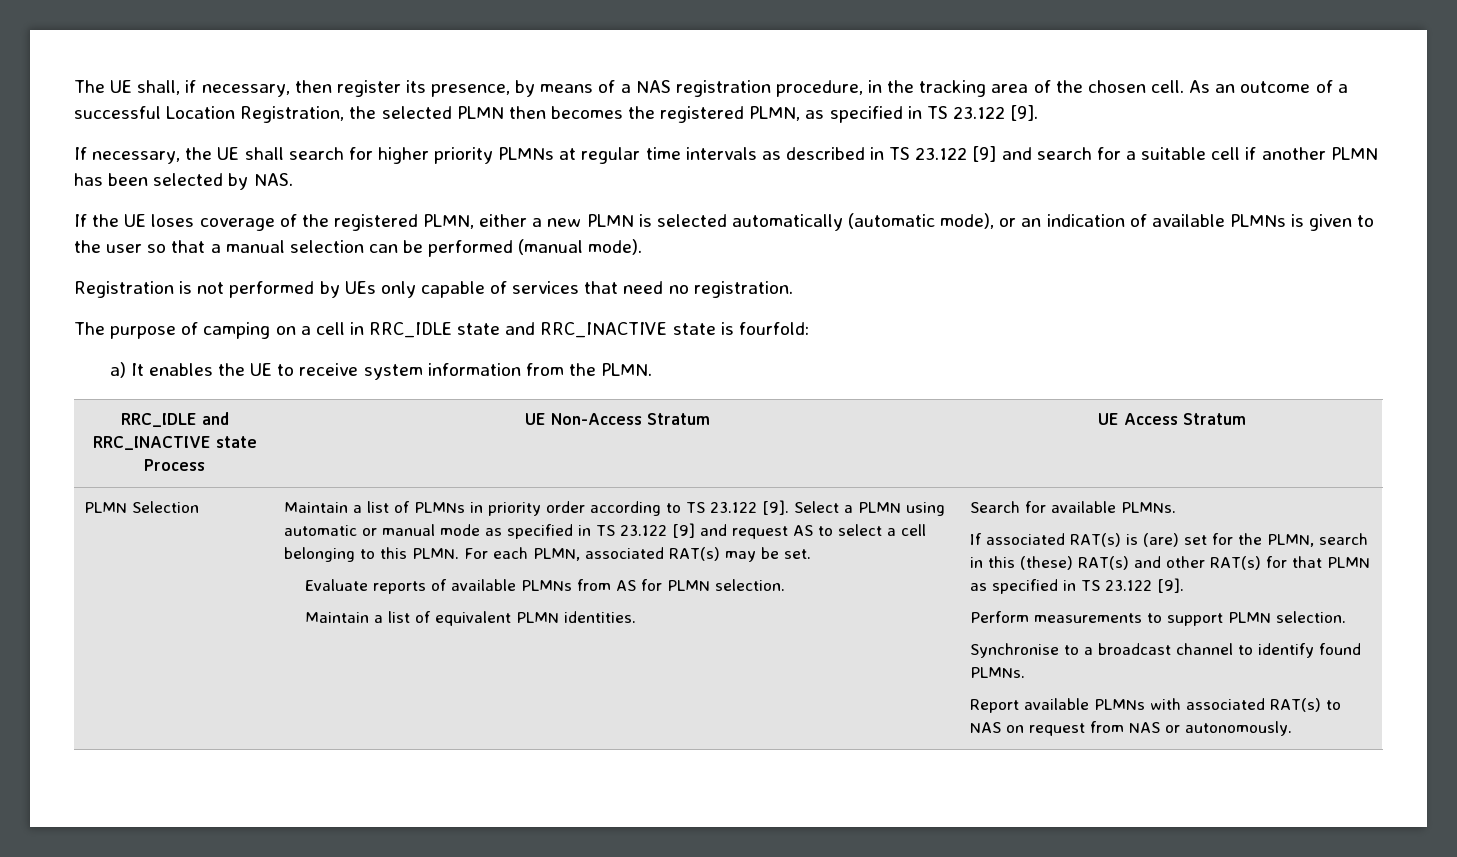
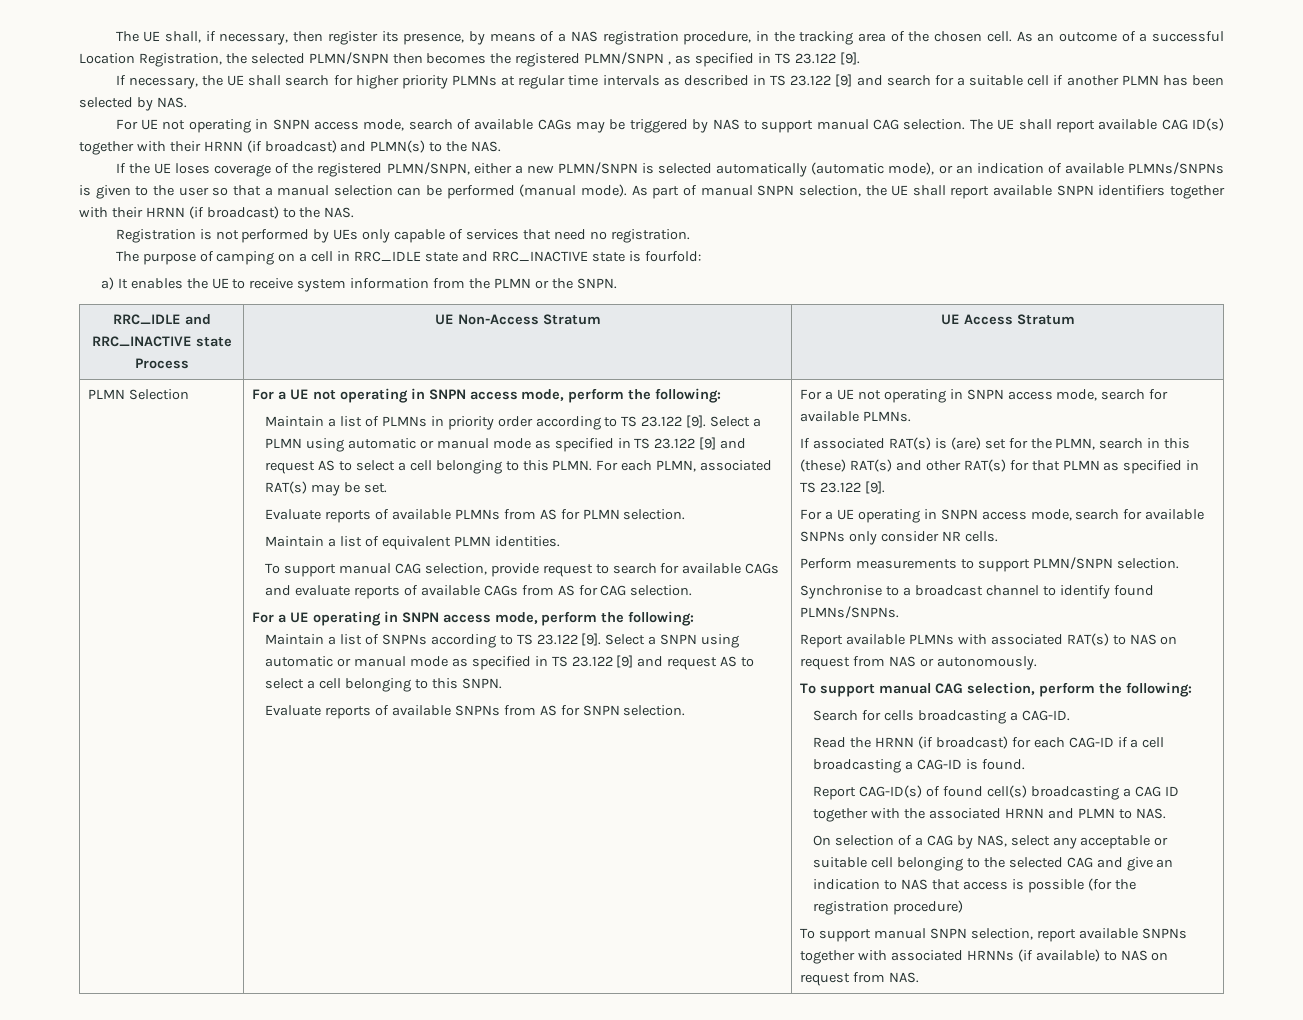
[456,106,504,119] PLMN -> [308,52,389,65] PLMN/SNPN
[749,106,801,121] PLMN, -> [584,52,672,65] PLMN/SNPN ,
(293, 179) none -> [115,118,1225,133] [79,140,502,155] // For UE not operating in SNPN access mode, search of available CAGs may be triggered by NAS to support manual CAG selection. The UE shall report available CAG ID(s) together with their HRNN (if broadcast) and PLMN(s) to the NAS.
[423,214,475,229] PLMN, -> [386,162,470,175] PLMN/SNPN,
[586,214,634,227] PLMN -> [557,162,638,175] PLMN/SNPN
[1229,214,1286,227] PLMNs -> [1127,162,1224,175] PLMNs/SNPNs
(643, 247) none -> [631,185,1225,199] [79,206,355,219] As part of manual SNPN selection, the UE shall report available SNPN identifiers together with their HRNN (if broadcast) to the NAS.
[601,363,653,376] PLMN. -> [493,278,617,289] PLMN or the SNPN.
(199, 507) none -> [252,388,722,403] For a UE not operating in SNPN access mode, perform the following: //
[969,501,1020,513] | Search -> [265,563,780,577] [265,585,693,599] [252,611,695,626] [265,633,740,648] [265,655,755,670] [265,678,502,692] [265,705,686,719] [800,389,1146,403] // To support manual CAG selection, provide request to search for available CAGs and evaluate reports of available CAGs from AS for CAG selection. // For a UE operating in SNPN access mode, perform the following: // Maintain a list of SNPNs according to TS 23.122 [9]. Select a SNPN using automatic or manual mode as specified in TS 23.122 [9] and request AS to select a cell belonging to this SNPN. // Evaluate reports of available SNPNs from AS for SNPN selection. | For a UE not operating in SNPN access mode, search
(1184, 585) none -> [800,509,1205,523] [800,531,998,545] // For a UE operating in SNPN access mode, search for available SNPNs only consider NR cells.
[1227,612,1271,623] PLMN -> [1032,557,1113,570] PLMN/SNPN
[969,667,1025,678] PLMNs. -> [800,606,900,619] PLMNs/SNPNs.
(1292, 728) none -> [800,682,1192,697] [813,710,1070,724] [813,736,1165,749] [813,759,1025,773] [813,785,1179,800] [813,808,1166,822] [813,835,1169,849] [813,857,1174,871] [813,878,1136,893] [813,900,964,915] [800,928,1187,942] [800,949,1169,964] [800,972,919,986] // To support manual CAG selection, perform the following: // Search for cells broadcasting a CAG-ID. // Read the HRNN (if broadcast) for each CAG-ID if a cell broadcasting a CAG-ID is found. // Report CAG-ID(s) of found cell(s) broadcasting a CAG ID together with the associated HRNN and PLMN to NAS. // On selection of a CAG by NAS, select any acceptable or suitable cell belonging to the selected CAG and give an indication to NAS that access is possible (for the registration procedure) // To support manual SNPN selection, report available SNPNs together with associated HRNNs (if available) to NAS on request from NAS.

